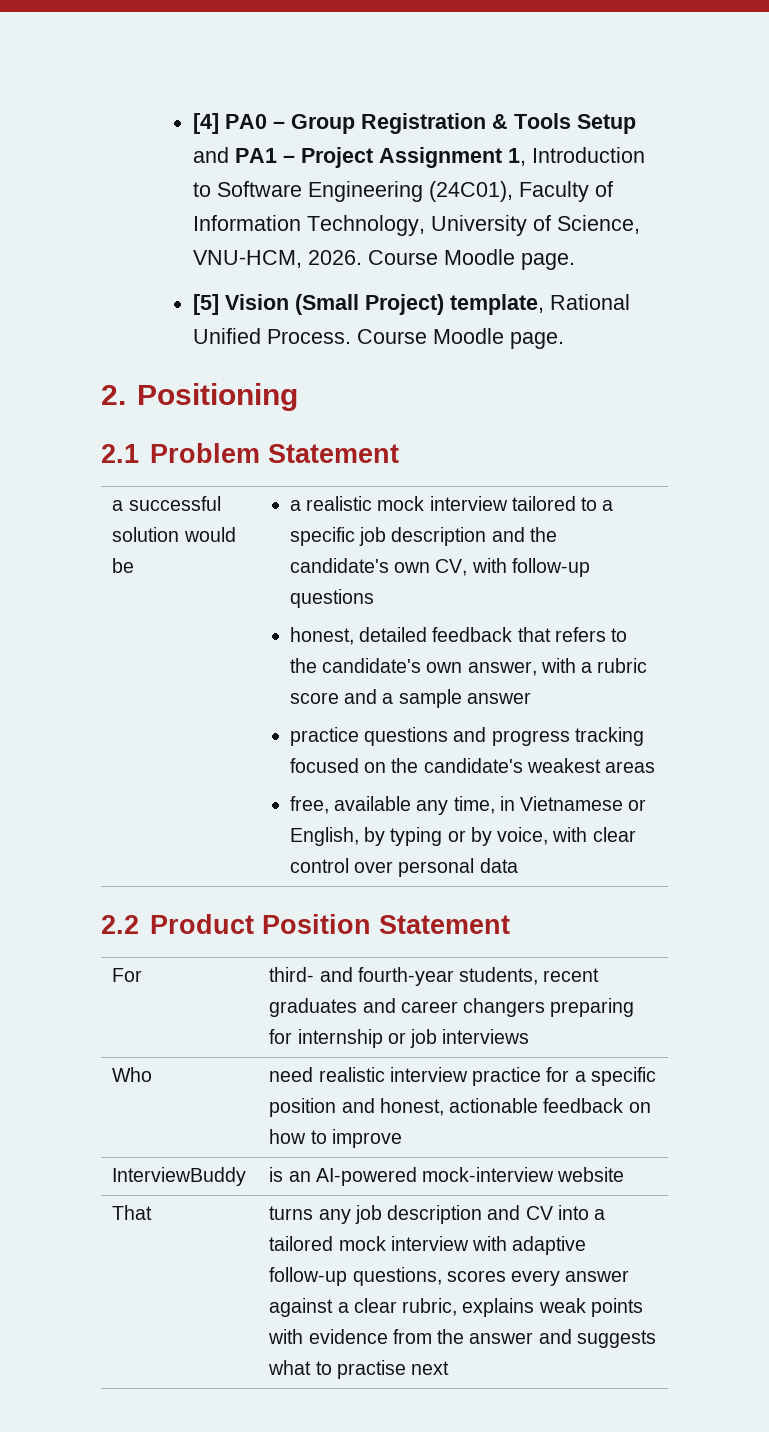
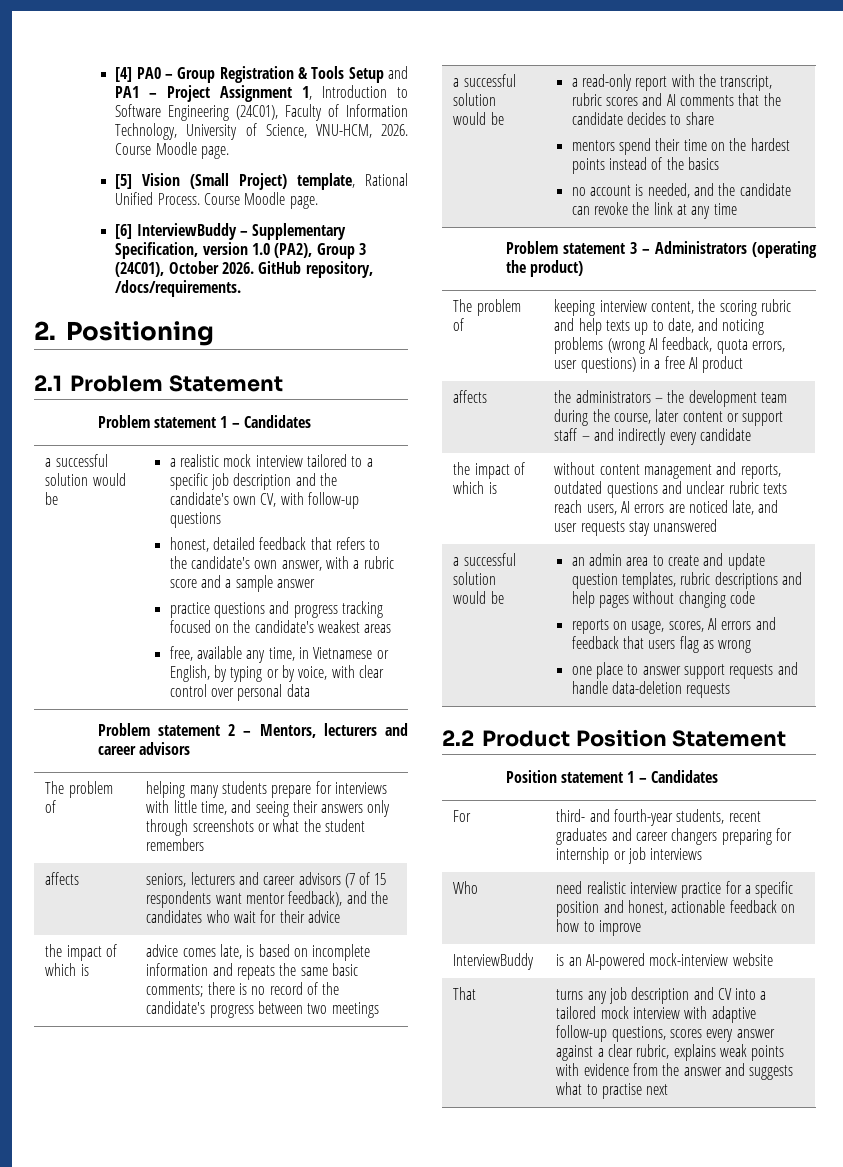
(564, 340) none -> [115,223,347,240] [115,242,366,259] [115,261,373,278] [115,280,242,297] // [6] InterviewBuddy – Supplementary Specification, version 1.0 (PA2), Group 3 (24C01), October 2026. GitHub repository, /docs/requirements.
(399, 453) none -> [97,415,312,428] // Problem statement 1 – Candidates
(518, 865) none -> [97,723,409,738] [97,742,191,755] [45,781,113,798] [45,800,57,813] [146,781,387,798] [146,800,391,817] [146,819,365,836] [146,838,205,851] [45,872,80,885] [146,872,387,888] [146,891,388,908] [146,910,340,923] [45,944,117,961] [45,963,89,976] [146,944,371,961] [146,963,358,980] [146,982,340,997] [146,1001,379,1018] [453,74,516,87] [453,93,497,106] [453,112,504,125] [571,74,773,91] [571,93,781,106] [571,112,714,125] [571,138,790,155] [571,157,720,174] [571,183,791,198] [571,202,737,219] [505,241,817,258] [505,260,584,277] [453,299,521,316] [453,318,465,331] [554,299,791,316] [554,318,765,335] [554,337,785,354] [554,356,744,373] [453,390,488,403] [554,390,787,407] [554,409,784,426] [554,428,751,445] [453,462,525,479] [453,481,497,494] [554,462,781,479] [554,481,787,498] [554,500,779,515] [554,519,718,536] [453,553,516,566] [453,572,497,585] [453,591,504,604] [571,553,765,570] [571,572,803,589] [571,591,756,608] [571,617,776,634] [571,636,752,653] [571,662,798,679] [571,681,731,698] // Problem statement 2 – Mentors, lecturers and career advisors // The problem of | helping many students prepare for interviews with little time, and seeing their answers only through screenshots or what the student remembers // affects | seniors, lecturers and career advisors (7 of 15 respondents want mentor feedback), and the candidates who wait for their advice // the impact of which is | advice comes late, is based on incomplete information and repeats the same basic comments; there is no record of the candidate's progress between two meetings // a successful solution would be | a read-only report with the transcript, rubric scores and AI comments that the candidate decides to share // mentors spend their time on the hardest points instead of the basics // no account is needed, and the candidate can revoke the link at any time // Problem statement 3 – Administrators (operating the product) // The problem of | keeping interview content, the scoring rubric and help texts up to date, and noticing problems (wrong AI feedback, quota errors, user questions) in a free AI product // affects | the administrators – the development team during the course, later content or support staff – and indirectly every candidate // the impact of which is | without content management and reports, outdated questions and unclear rubric texts reach users, AI errors are noticed late, and user requests stay unanswered // a successful solution would be | an admin area to create and update question templates, rubric descriptions and help pages without changing code // reports on usage, scores, AI errors and feedback that users flag as wrong // one place to answer support requests and handle data-deletion requests
(510, 924) none -> [505,770,719,783] // Position statement 1 – Candidates

